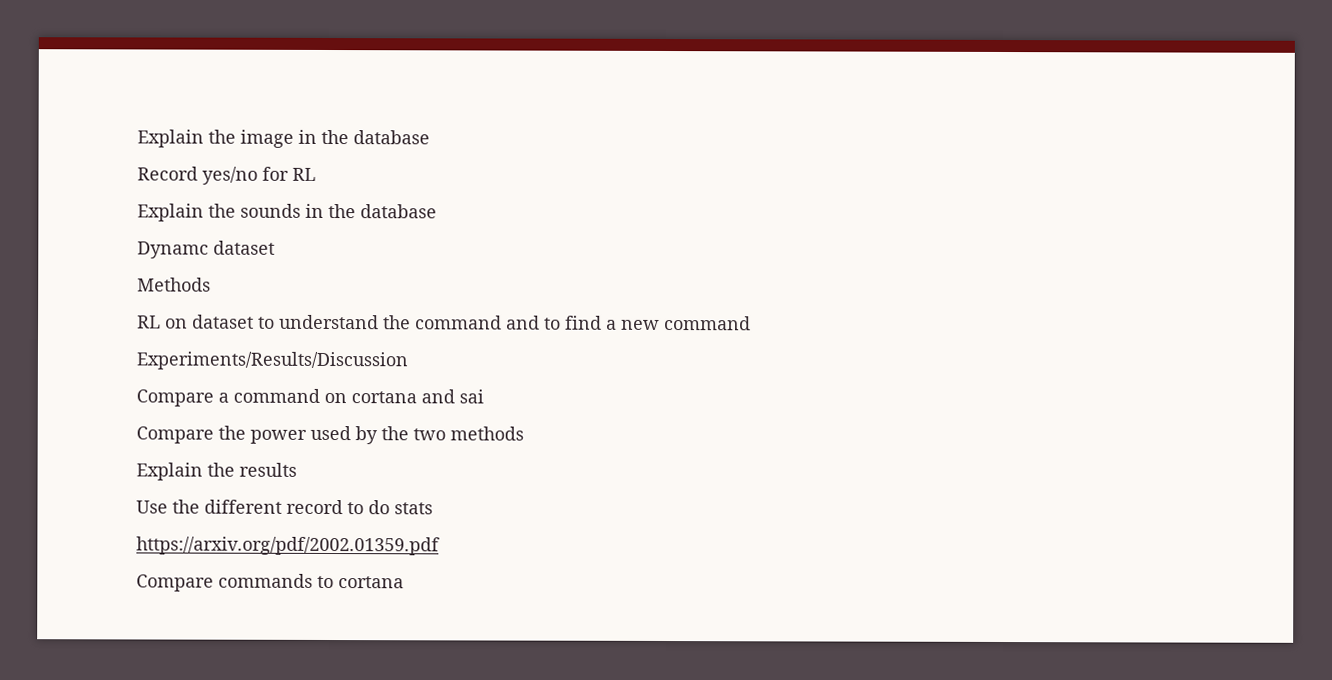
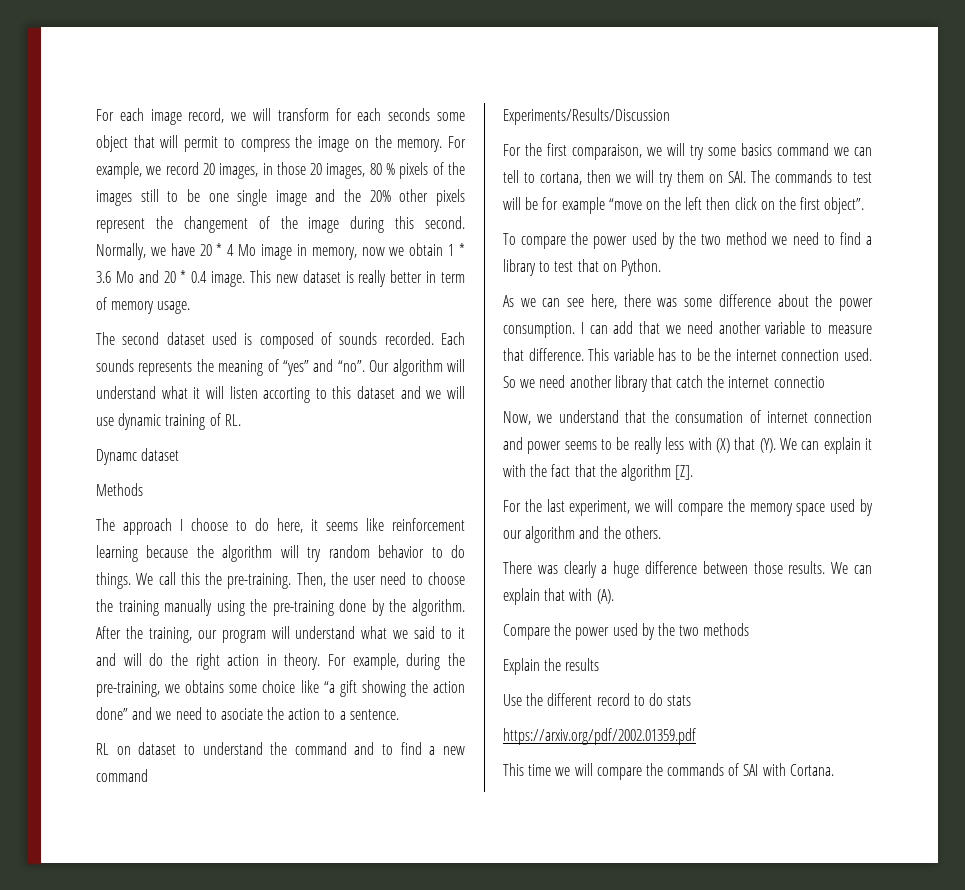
[137,129,430,148] [137,166,316,185] [137,203,437,222] [137,240,275,259] [137,277,211,292] Explain the image in the database // Record yes/no for RL // Explain the sounds in the database // Dynamc dataset // Methods -> [96,108,466,125] [96,135,466,152] [96,162,465,179] [96,189,465,206] [96,216,465,233] [96,243,465,260] [96,270,465,287] [96,297,191,314] [96,332,465,349] [96,359,465,376] [96,386,465,403] [96,413,241,430] [96,448,180,465] [96,483,143,496] [96,518,465,535] [96,545,466,562] [96,572,465,589] [96,599,465,616] [96,626,466,643] [96,653,465,670] [96,680,465,697] [96,707,399,720] For each image record, we will transform for each seconds some object that will permit to compress the image on the memory. For example, we record 20 images, in those 20 images, 80 % pixels of the images still to be one single image and the 20% other pixels represent the changement of the image during this second. Normally, we have 20 * 4 Mo image in memory, now we obtain 1 * 3.6 Mo and 20 * 0.4 image. This new dataset is really better in term of memory usage. // The second dataset used is composed of sounds recorded. Each sounds represents the meaning of “yes” and “no”. Our algorithm will understand what it will listen accorting to this dataset and we will use dynamic training of RL. // Dynamc dataset // Methods // The approach I choose to do here, it seems like reinforcement learning because the algorithm will try random behavior to do things. We call this the pre-training. Then, the user need to choose the training manually using the pre-training done by the algorithm. After the training, our program will understand what we said to it and will do the right action in theory. For example, during the pre-training, we obtains some choice like “a gift showing the action done” and we need to asociate the action to a sentence.
[136,388,484,407] Compare a command on cortana and sai -> [503,143,872,160] [503,170,872,187] [503,197,865,214] [503,232,872,249] [503,259,661,276] [503,294,873,311] [503,321,872,338] [503,348,872,361] [503,375,825,392] [503,410,872,425] [503,437,872,454] [503,464,694,481] [503,499,873,516] [503,526,661,543] [503,561,872,578] [503,588,614,605] For the first comparaison, we will try some basics command we can tell to cortana, then we will try them on SAI. The commands to test will be for example “move on the left then click on the first object”. // To compare the power used by the two method we need to find a library to test that on Python. // As we can see here, there was some difference about the power consumption. I can add that we need another variable to measure that difference. This variable has to be the internet connection used. So we need another library that catch the internet connectio // Now, we understand that the consumation of internet connection and power seems to be really less with (X) that (Y). We can explain it with the fact that the algorithm [Z]. // For the last experiment, we will compare the memory space used by our algorithm and the others. // There was clearly a huge difference between those results. We can explain that with (A).
[136,573,404,592] Compare commands to cortana -> [503,763,834,780] This time we will compare the commands of SAI with Cortana.

